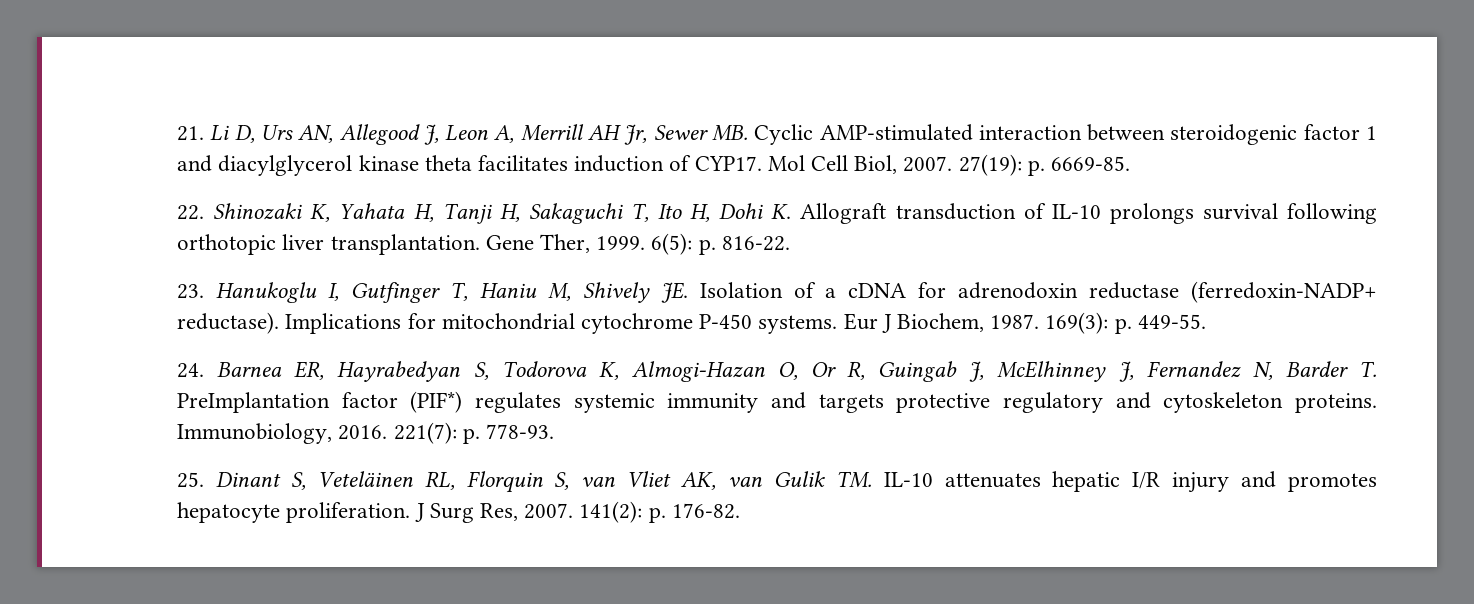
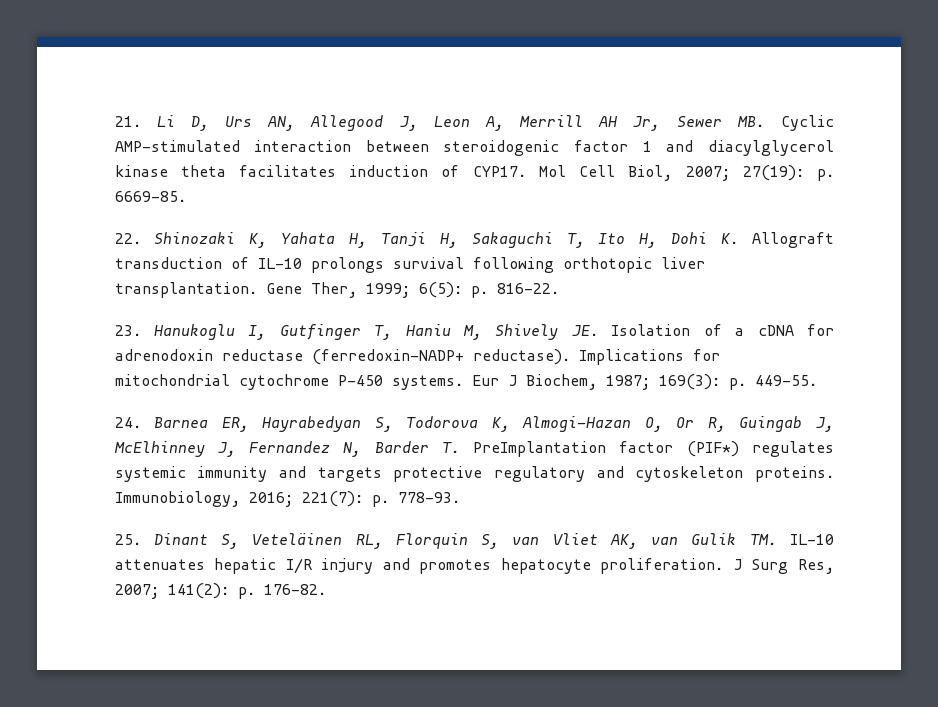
[903,156,953,172] 2007. -> [685,166,730,181] 2007;
[596,236,646,250] 1999. -> [365,283,410,298] 1999;
[990,314,1040,329] 1987. -> [605,375,650,390] 1987;
[338,425,388,440] 2016. -> [248,492,293,507] 2016;
[524,503,574,519] 2007. -> [114,584,159,599] 2007;

